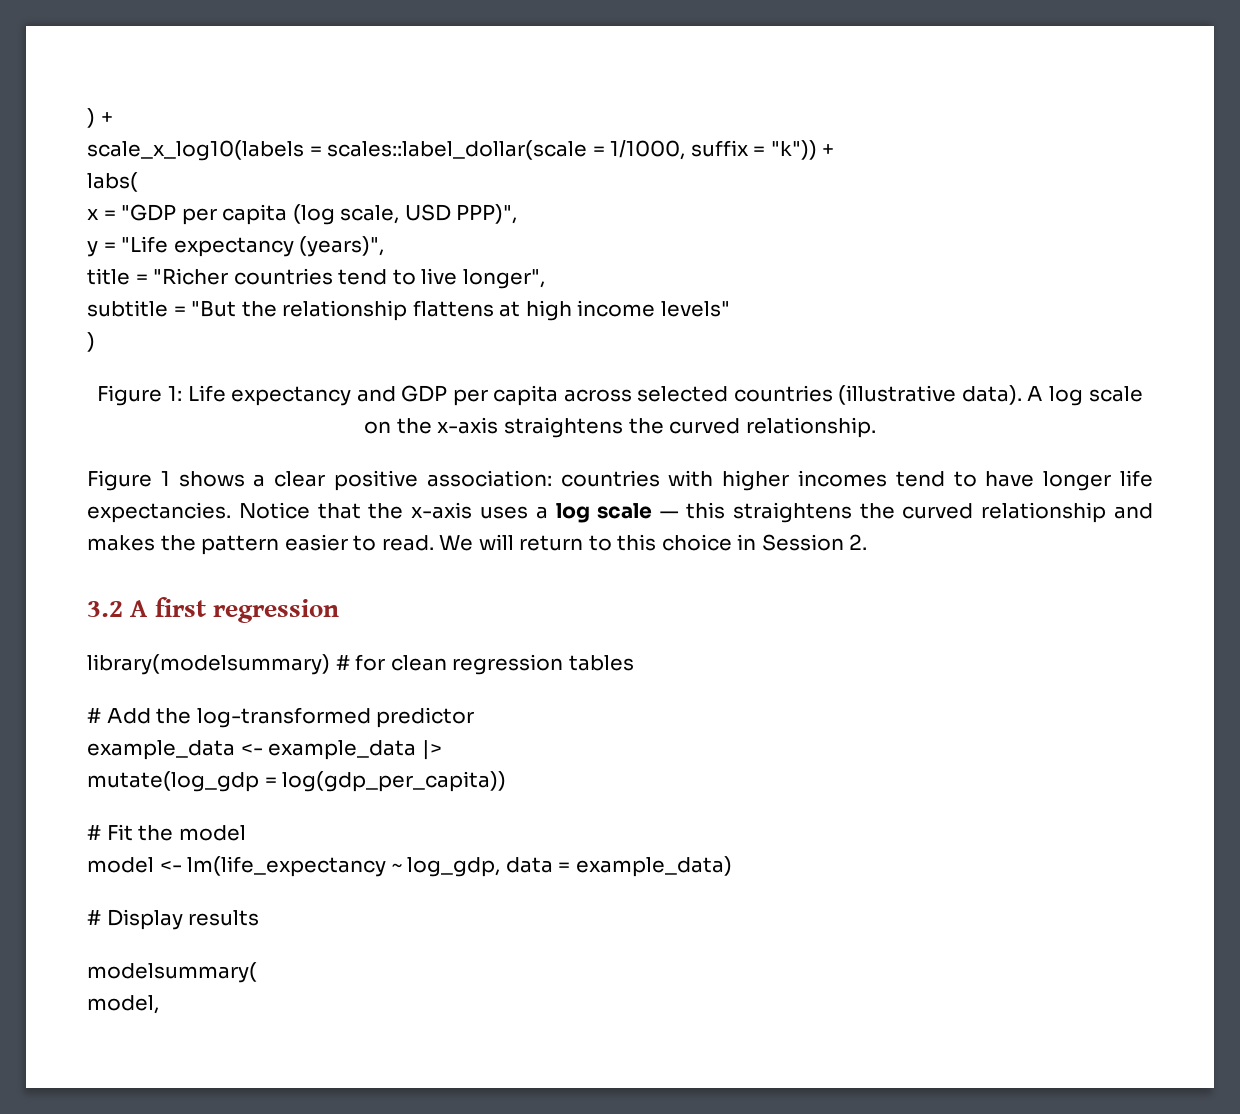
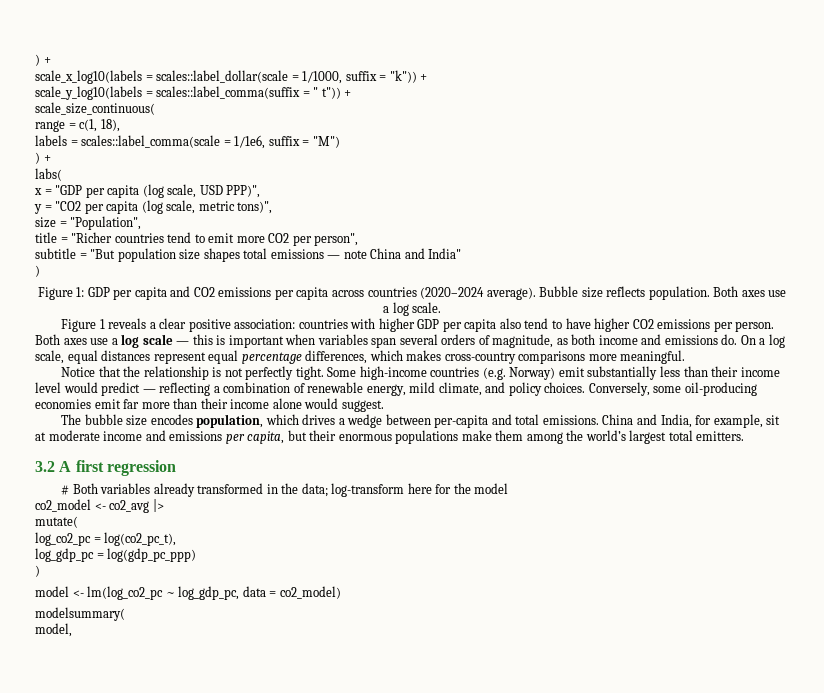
(835, 150) none -> [35,86,352,100] [35,102,155,115] [35,119,120,132] [35,135,340,149] [35,152,51,164] // scale_y_log10(labels = scales::label_comma(suffix = " t")) + // scale_size_continuous( // range = c(1, 18), // labels = scales::label_comma(scale = 1/1e6, suffix = "M") // ) +
[121,236,385,257] "Life expectancy (years)", -> [55,200,273,214] [35,216,142,230] "CO2 per capita (log scale, metric tons)", // size = "Population",
[421,268,545,289] [87,300,730,321] [87,332,95,352] [97,385,1143,406] [364,417,876,438] live longer", // subtitle = "But the relationship flattens at high income levels" // ) // Figure 1: Life expectancy and GDP per capita across selected countries (illustrative data). A log scale on the x-axis straightens the curved relationship. -> [208,233,359,246] [35,248,462,262] [35,265,40,277] [37,286,787,300] [382,302,442,316] emit more CO2 per person", // subtitle = "But population size shapes total emissions — note China and India" // ) // Figure 1: GDP per capita and CO2 emissions per capita across countries (2020–2024 average). Bubble size reflects population. Both axes use a log scale.
[178,471,245,487] shows -> [108,318,147,329] reveals
[797,470,1153,491] [87,502,528,523] incomes tend to have longer life expectancies. Notice that the x-axis uses -> [417,318,775,332] [35,334,109,345] GDP per capita also tend to have higher CO2 emissions per person. Both axes use
[732,502,1153,523] [87,534,868,555] [87,597,339,623] [87,654,634,675] [87,707,475,728] [87,740,442,760] [87,771,507,792] [87,824,246,841] [87,856,732,877] [87,909,260,930] straightens the curved relationship and makes the pattern easier to read. We will return to this choice in Session 2. // 3.2 A first regression // library(modelsummary) # for clean regression tables // # Add the log-transformed predictor // example_data <- example_data |> // mutate(log_gdp = log(gdp_per_capita)) // # Fit the model // model <- lm(life_expectancy ~ log_gdp, data = example_data) // # Display results -> [216,334,785,348] [35,350,686,364] [61,366,780,380] [35,382,757,396] [35,398,384,412] [61,414,781,428] [35,430,745,444] [35,460,176,476] [61,483,509,497] [35,499,164,513] [35,516,78,528] [35,532,177,546] [35,548,197,562] [35,565,40,577] [35,586,341,600] is important when variables span several orders of magnitude, as both income and emissions do. On a log scale, equal distances represent equal percentage differences, which makes cross-country comparisons more meaningful. // Notice that the relationship is not perfectly tight. Some high-income countries (e.g. Norway) emit substantially less than their income level would predict — reflecting a combination of renewable energy, mild climate, and policy choices. Conversely, some oil-producing economies emit far more than their income alone would suggest. // The bubble size encodes population, which drives a wedge between per-capita and total emissions. China and India, for example, sit at moderate income and emissions per capita, but their enormous populations make them among the world’s largest total emitters. // 3.2 A first regression // # Both variables already transformed in the data; log-transform here for the model // co2_model <- co2_avg |> // mutate( // log_co2_pc = log(co2_pc_t), // log_gdp_pc = log(gdp_pc_ppp) // ) // model <- lm(log_co2_pc ~ log_gdp_pc, data = co2_model)

